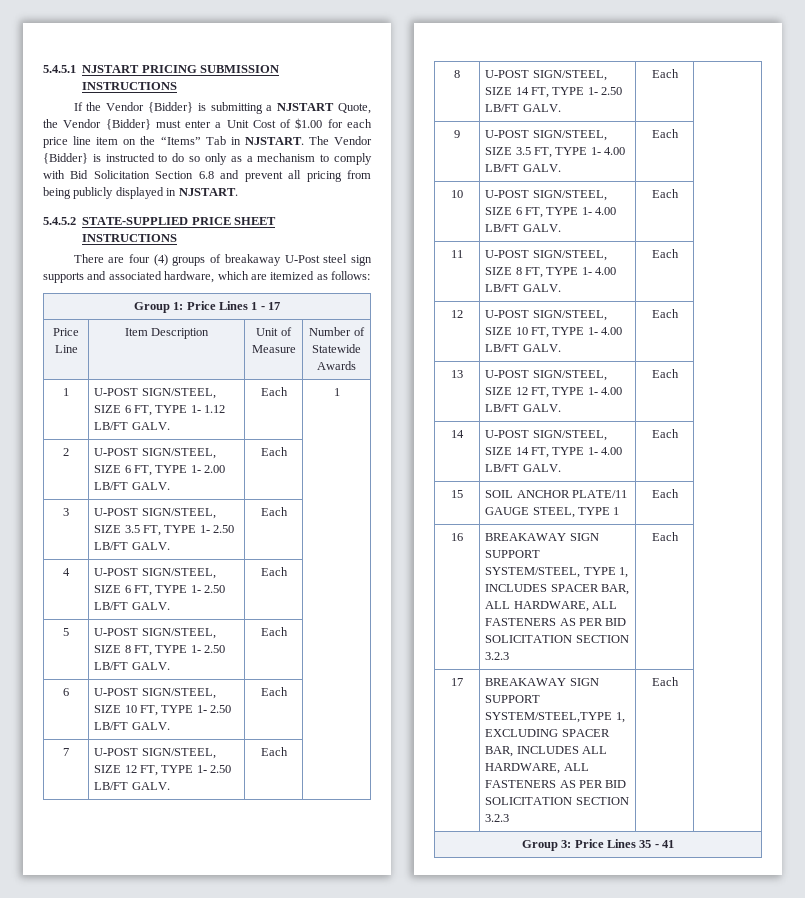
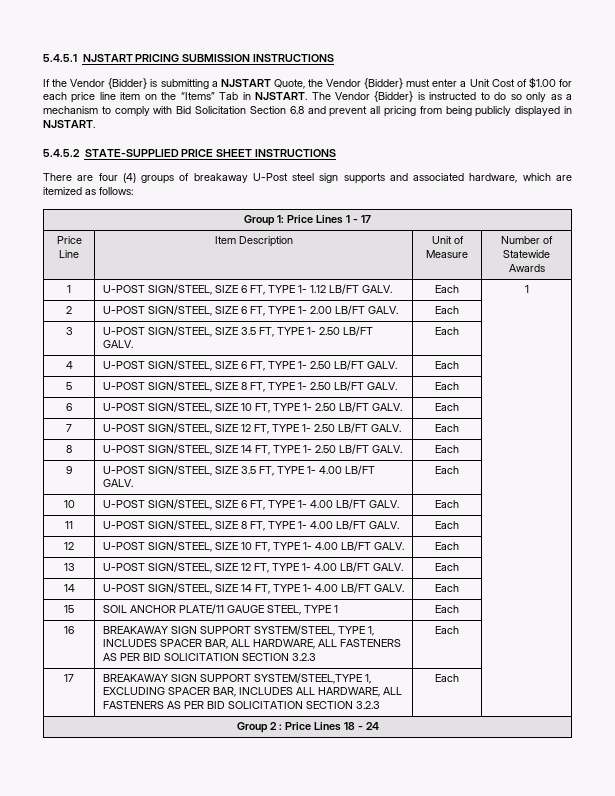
[561,839,675,848] 3: Price Lines 35 - 41 -> [269,722,379,731] 2 : Price Lines 18 - 24

